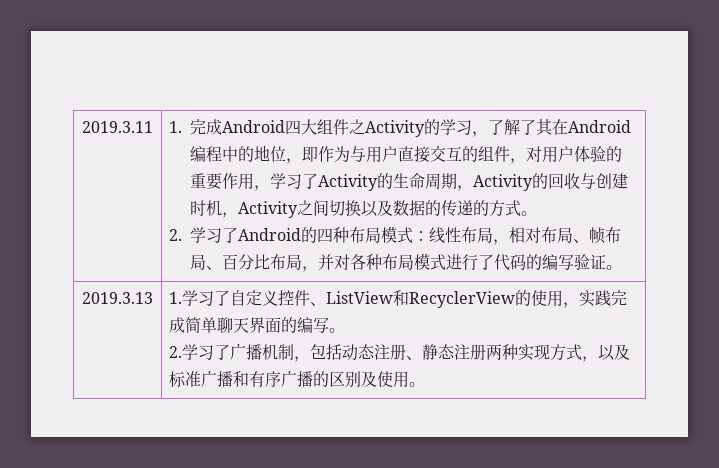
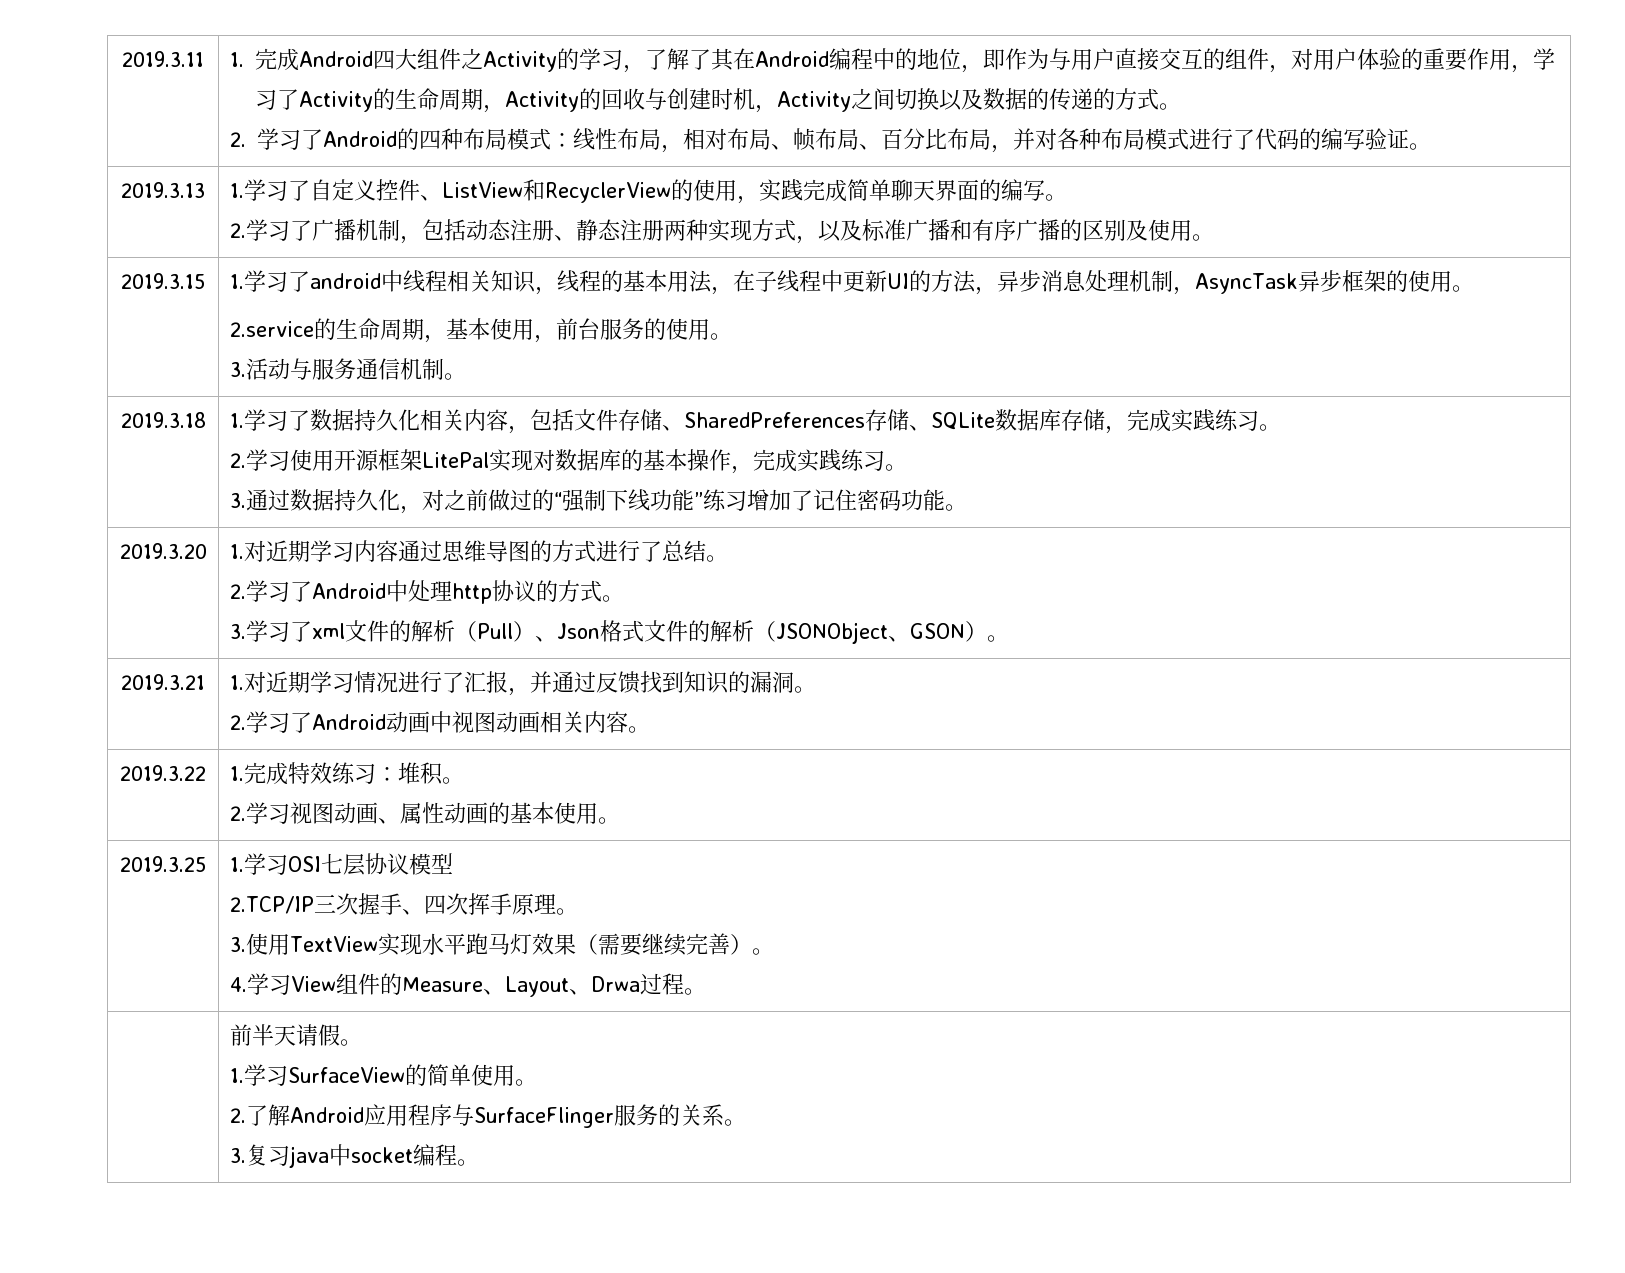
(426, 384) none -> [121,273,205,289] [229,270,1474,295] [229,318,732,343] [229,358,466,380] [120,412,206,428] [229,409,1281,434] [229,449,907,474] [229,489,967,514] [119,543,207,559] [229,540,728,562] [229,580,624,604] [229,620,1009,644] [121,674,205,690] [229,671,816,696] [229,711,650,733] [120,765,206,781] [229,762,464,785] [229,802,620,824] [120,856,206,872] [229,853,453,876] [229,893,578,915] [229,933,774,956] [229,973,706,997] [229,1024,362,1046] [229,1064,537,1086] [229,1104,746,1128] [229,1144,479,1168] // 2019.3.15 | 1.学习了android中线程相关知识，线程的基本用法，在子线程中更新UI的方法，异步消息处理机制，AsyncTask异步框架的使用。 // 2.service的生命周期，基本使用，前台服务的使用。 // 3.活动与服务通信机制。 // 2019.3.18 | 1.学习了数据持久化相关内容，包括文件存储、SharedPreferences存储、SQLite数据库存储，完成实践练习。 // 2.学习使用开源框架LitePal实现对数据库的基本操作，完成实践练习。 // 3.通过数据持久化，对之前做过的“强制下线功能”练习增加了记住密码功能。 // 2019.3.20 | 1.对近期学习内容通过思维导图的方式进行了总结。 // 2.学习了Android中处理http协议的方式。 // 3.学习了xml文件的解析（Pull）、Json格式文件的解析（JSONObject、GSON）。 // 2019.3.21 | 1.对近期学习情况进行了汇报，并通过反馈找到知识的漏洞。 // 2.学习了Android动画中视图动画相关内容。 // 2019.3.22 | 1.完成特效练习：堆积。 // 2.学习视图动画、属性动画的基本使用。 // 2019.3.25 | 1.学习OSI七层协议模型 // 2.TCP/IP三次握手、四次挥手原理。 // 3.使用TextView实现水平跑马灯效果（需要继续完善）。 // 4.学习View组件的Measure、Layout、Drwa过程。 // | 前半天请假。 // 1.学习SurfaceView的简单使用。 // 2.了解Android应用程序与SurfaceFlinger服务的关系。 // 3.复习java中socket编程。

